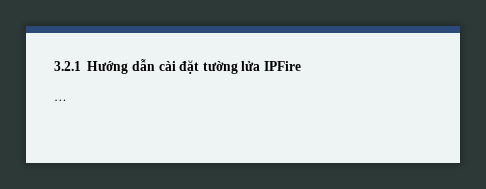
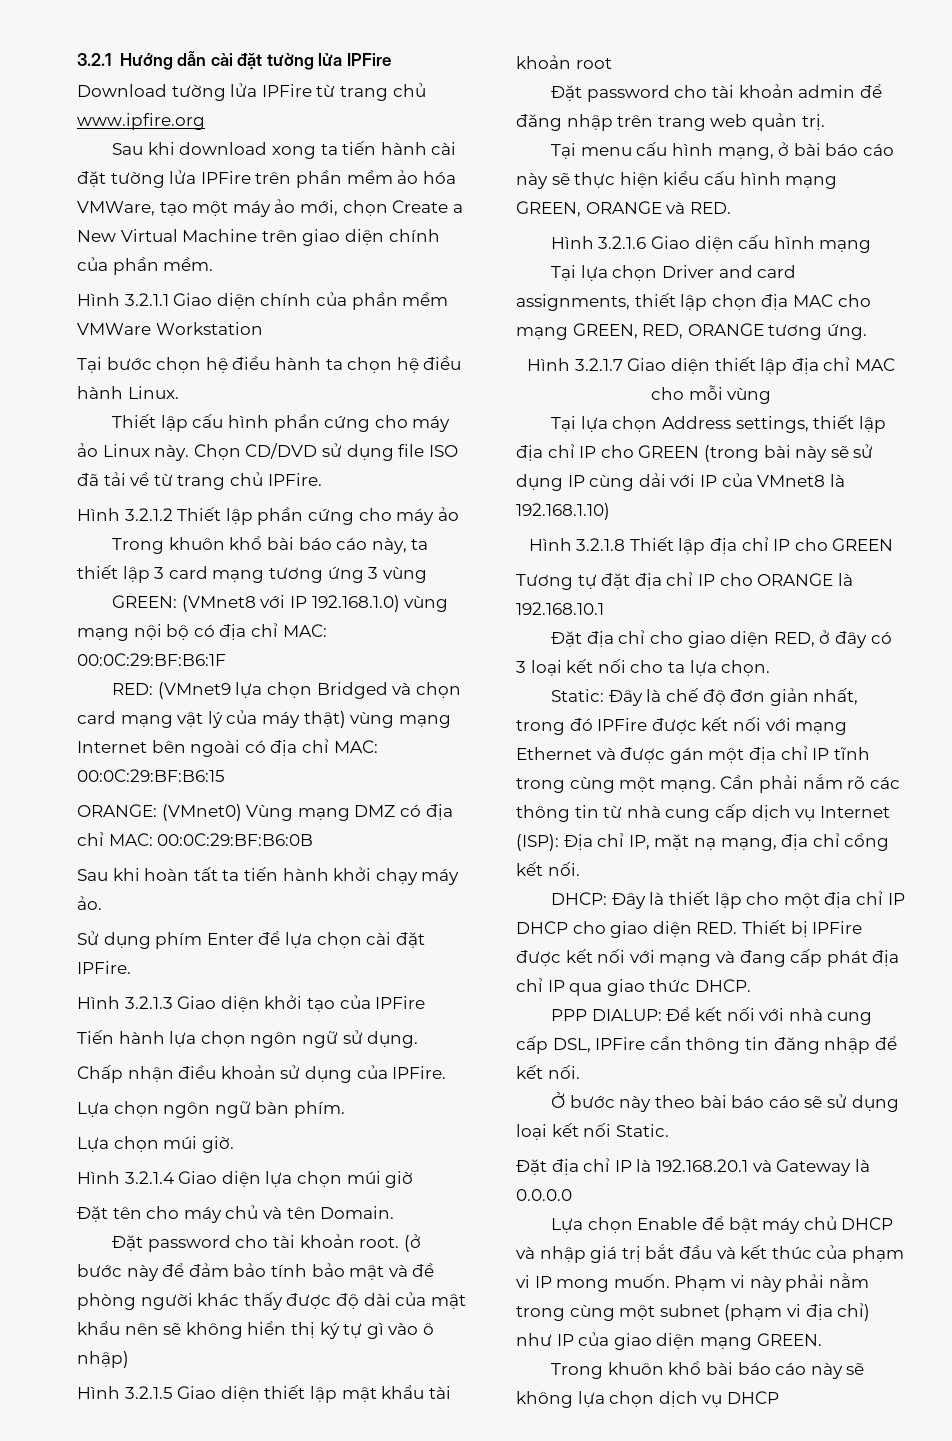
[54,99,67,101] … -> [77,83,426,101] [77,113,205,130] [112,141,457,159] [77,170,456,188] [77,199,463,217] [77,229,440,246] [77,257,214,275] [77,292,449,310] [77,322,263,335] [77,356,462,373] [77,386,179,399] [112,414,451,432] [77,443,458,461] [77,472,322,490] [77,507,459,525] [112,536,429,554] [77,565,427,583] [112,595,449,612] [77,623,327,641] [77,653,226,666] [112,682,461,699] [77,710,451,728] [77,739,378,757] [77,769,225,782] [77,804,453,821] [77,832,314,846] [77,867,460,885] [77,896,102,910] [77,931,425,949] [77,961,131,974] [77,995,426,1012] [77,1030,419,1048] [77,1065,447,1083] [77,1101,345,1118] [77,1136,234,1153] [77,1171,414,1188] [77,1205,395,1223] [112,1234,421,1252] [77,1263,435,1281] [77,1292,466,1310] [77,1321,434,1339] [77,1351,129,1368] [77,1385,451,1403] [516,55,612,69] [551,84,882,102] [516,113,825,131] [551,142,895,160] [516,171,838,189] [516,201,731,217] [550,235,872,253] [551,265,797,281] [516,293,871,311] [516,323,867,340] [527,357,895,375] [650,385,772,404] [551,415,886,433] [516,444,874,462] [516,473,845,491] [516,503,610,520] [528,537,894,555] [516,572,853,590] [516,602,604,615] [551,630,892,648] [516,659,771,676] [551,688,859,706] [516,717,848,735] [516,746,870,764] [516,774,900,793] [516,804,890,822] [516,833,890,851] [516,862,580,876] [551,891,905,909] [516,920,863,938] [516,949,900,967] [516,978,751,996] [551,1007,873,1025] [516,1036,897,1054] [516,1065,580,1079] [551,1092,899,1112] [516,1123,669,1140] [516,1158,870,1176] [516,1189,572,1201] [551,1216,894,1234] [516,1244,904,1263] [516,1273,869,1292] [516,1303,871,1321] [516,1332,822,1350] [551,1361,865,1379] [516,1391,779,1408] Download tường lửa IPFire từ trang chủ www.ipfire.org // Sau khi download xong ta tiến hành cài đặt tường lửa IPFire trên phần mềm ảo hóa VMWare, tạo một máy ảo mới, chọn Create a New Virtual Machine trên giao diện chính của phần mềm. // Hình 3.2.1.1 Giao diện chính của phần mềm VMWare Workstation // Tại bước chọn hệ điều hành ta chọn hệ điều hành Linux. // Thiết lập cấu hình phần cứng cho máy ảo Linux này. Chọn CD/DVD sử dụng file ISO đã tải về từ trang chủ IPFire. // Hình 3.2.1.2 Thiết lập phần cứng cho máy ảo // Trong khuôn khổ bài báo cáo này, ta thiết lập 3 card mạng tương ứng 3 vùng // GREEN: (VMnet8 với IP 192.168.1.0) vùng mạng nội bộ có địa chỉ MAC: 00:0C:29:BF:B6:1F // RED: (VMnet9 lựa chọn Bridged và chọn card mạng vật lý của máy thật) vùng mạng Internet bên ngoài có địa chỉ MAC: 00:0C:29:BF:B6:15 // ORANGE: (VMnet0) Vùng mạng DMZ có địa chỉ MAC: 00:0C:29:BF:B6:0B // Sau khi hoàn tất ta tiến hành khởi chạy máy ảo. // Sử dụng phím Enter để lựa chọn cài đặt IPFire. // Hình 3.2.1.3 Giao diện khởi tạo của IPFire // Tiến hành lựa chọn ngôn ngữ sử dụng. // Chấp nhận điều khoản sử dụng của IPFire. // Lựa chọn ngôn ngữ bàn phím. // Lựa chọn múi giờ. // Hình 3.2.1.4 Giao diện lựa chọn múi giờ // Đặt tên cho máy chủ và tên Domain. // Đặt password cho tài khoản root. (ở bước này để đảm bảo tính bảo mật và đề phòng người khác thấy được độ dài của mật khẩu nên sẽ không hiển thị ký tự gì vào ô nhập) // Hình 3.2.1.5 Giao diện thiết lập mật khẩu tài khoản root // Đặt password cho tài khoản admin để đăng nhập trên trang web quản trị. // Tại menu cấu hình mạng, ở bài báo cáo này sẽ thực hiện kiểu cấu hình mạng GREEN, ORANGE và RED. // Hình 3.2.1.6 Giao diện cấu hình mạng // Tại lựa chọn Driver and card assignments, thiết lập chọn địa MAC cho mạng GREEN, RED, ORANGE tương ứng. // Hình 3.2.1.7 Giao diện thiết lập địa chỉ MAC cho mỗi vùng // Tại lựa chọn Address settings, thiết lập địa chỉ IP cho GREEN (trong bài này sẽ sử dụng IP cùng dải với IP của VMnet8 là 192.168.1.10) // Hình 3.2.1.8 Thiết lập địa chỉ IP cho GREEN // Tương tự đặt địa chỉ IP cho ORANGE là 192.168.10.1 // Đặt địa chỉ cho giao diện RED, ở đây có 3 loại kết nối cho ta lựa chọn. // Static: Đây là chế độ đơn giản nhất, trong đó IPFire được kết nối với mạng Ethernet và được gán một địa chỉ IP tĩnh trong cùng một mạng. Cần phải nắm rõ các thông tin từ nhà cung cấp dịch vụ Internet (ISP): Địa chỉ IP, mặt nạ mạng, địa chỉ cổng kết nối. // DHCP: Đây là thiết lập cho một địa chỉ IP DHCP cho giao diện RED. Thiết bị IPFire được kết nối với mạng và đang cấp phát địa chỉ IP qua giao thức DHCP. // PPP DIALUP: Để kết nối với nhà cung cấp DSL, IPFire cần thông tin đăng nhập để kết nối. // Ở bước này theo bài báo cáo sẽ sử dụng loại kết nối Static. // Đặt địa chỉ IP là 192.168.20.1 và Gateway là 0.0.0.0 // Lựa chọn Enable để bật máy chủ DHCP và nhập giá trị bắt đầu và kết thúc của phạm vi IP mong muốn. Phạm vi này phải nằm trong cùng một subnet (phạm vi địa chỉ) như IP của giao diện mạng GREEN. // Trong khuôn khổ bài báo cáo này sẽ không lựa chọn dịch vụ DHCP

